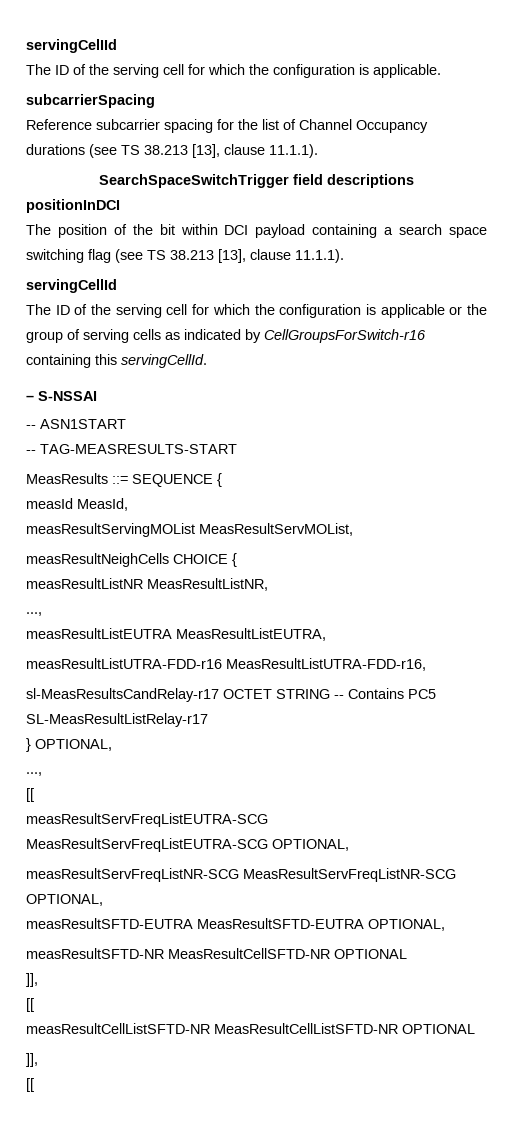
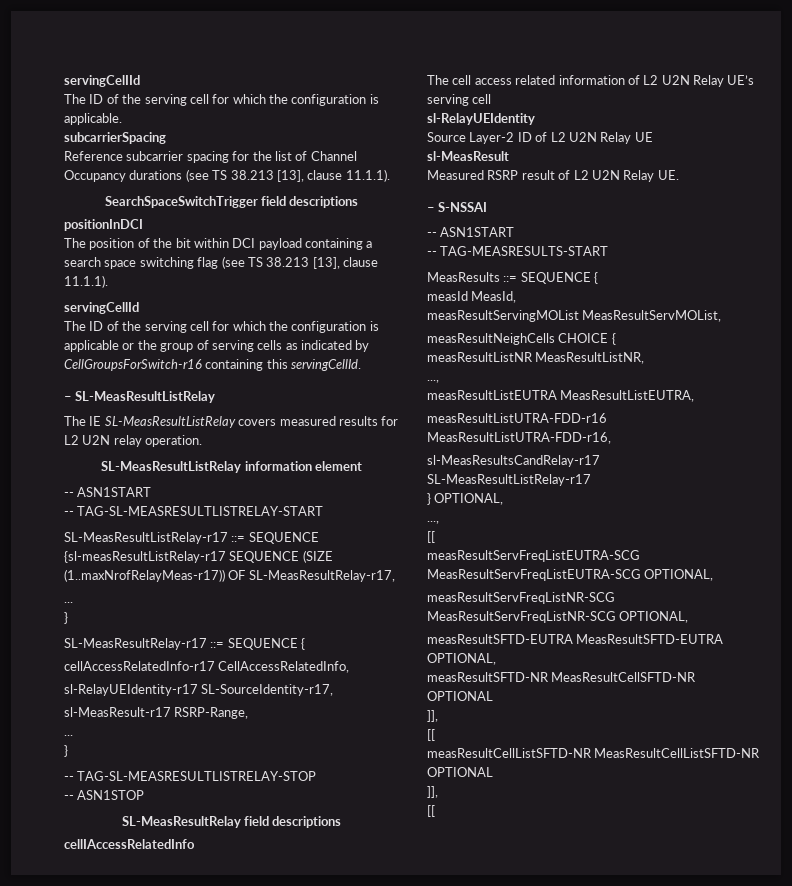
(207, 361) none -> [64,391,216,403] [64,416,399,428] [64,435,203,447] [101,461,362,473] [64,487,152,497] [64,506,324,516] [64,532,319,544] [64,550,333,563] [64,569,395,582] [64,602,73,603] [64,612,68,624] [64,638,306,650] [64,661,350,673] [64,684,334,696] [64,707,249,719] [64,735,73,736] [64,745,68,757] [64,771,317,781] [64,790,145,800] [121,816,342,828] [64,839,195,849] [427,75,755,87] [427,94,492,106] [427,113,535,125] [427,132,653,144] [427,151,509,161] [427,170,679,182] // – SL-MeasResultListRelay // The IE SL-MeasResultListRelay covers measured results for L2 U2N relay operation. // SL-MeasResultListRelay information element // -- ASN1START // -- TAG-SL-MEASRESULTLISTRELAY-START // SL-MeasResultListRelay-r17 ::= SEQUENCE {sl-measResultListRelay-r17 SEQUENCE (SIZE (1..maxNrofRelayMeas-r17)) OF SL-MeasResultRelay-r17, // ... // } // SL-MeasResultRelay-r17 ::= SEQUENCE { // cellAccessRelatedInfo-r17 CellAccessRelatedInfo, // sl-RelayUEIdentity-r17 SL-SourceIdentity-r17, // sl-MeasResult-r17 RSRP-Range, // ... // } // -- TAG-SL-MEASRESULTLISTRELAY-STOP // -- ASN1STOP // SL-MeasResultRelay field descriptions // cellIAccessRelatedInfo // The cell access related information of L2 U2N Relay UE’s serving cell // sl-RelayUEIdentity // Source Layer-2 ID of L2 U2N Relay UE // sl-MeasResult // Measured RSRP result of L2 U2N Relay UE.
[223,688,436,699] OCTET STRING -- Contains PC5 -> (600, 461) none

